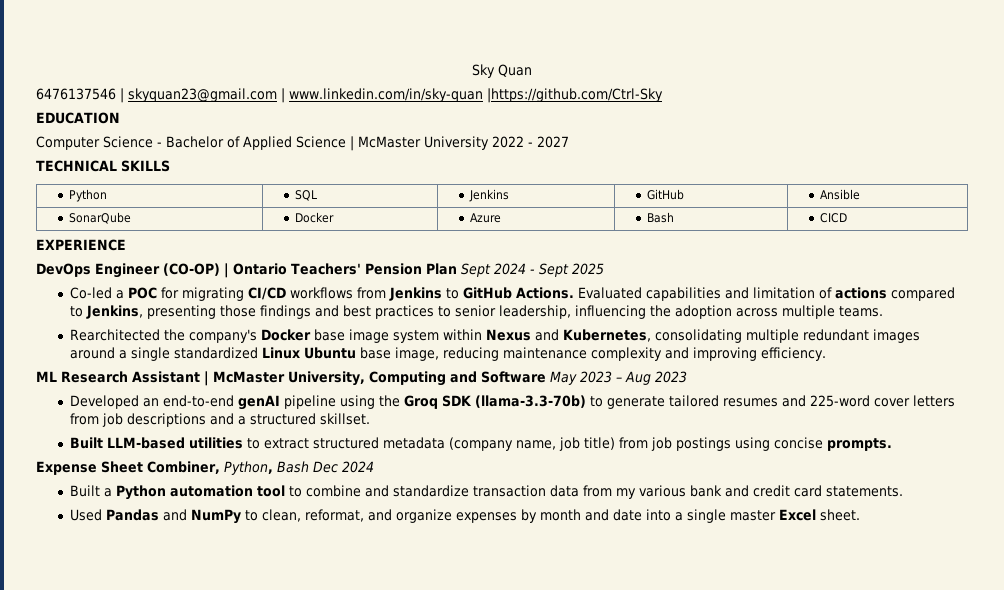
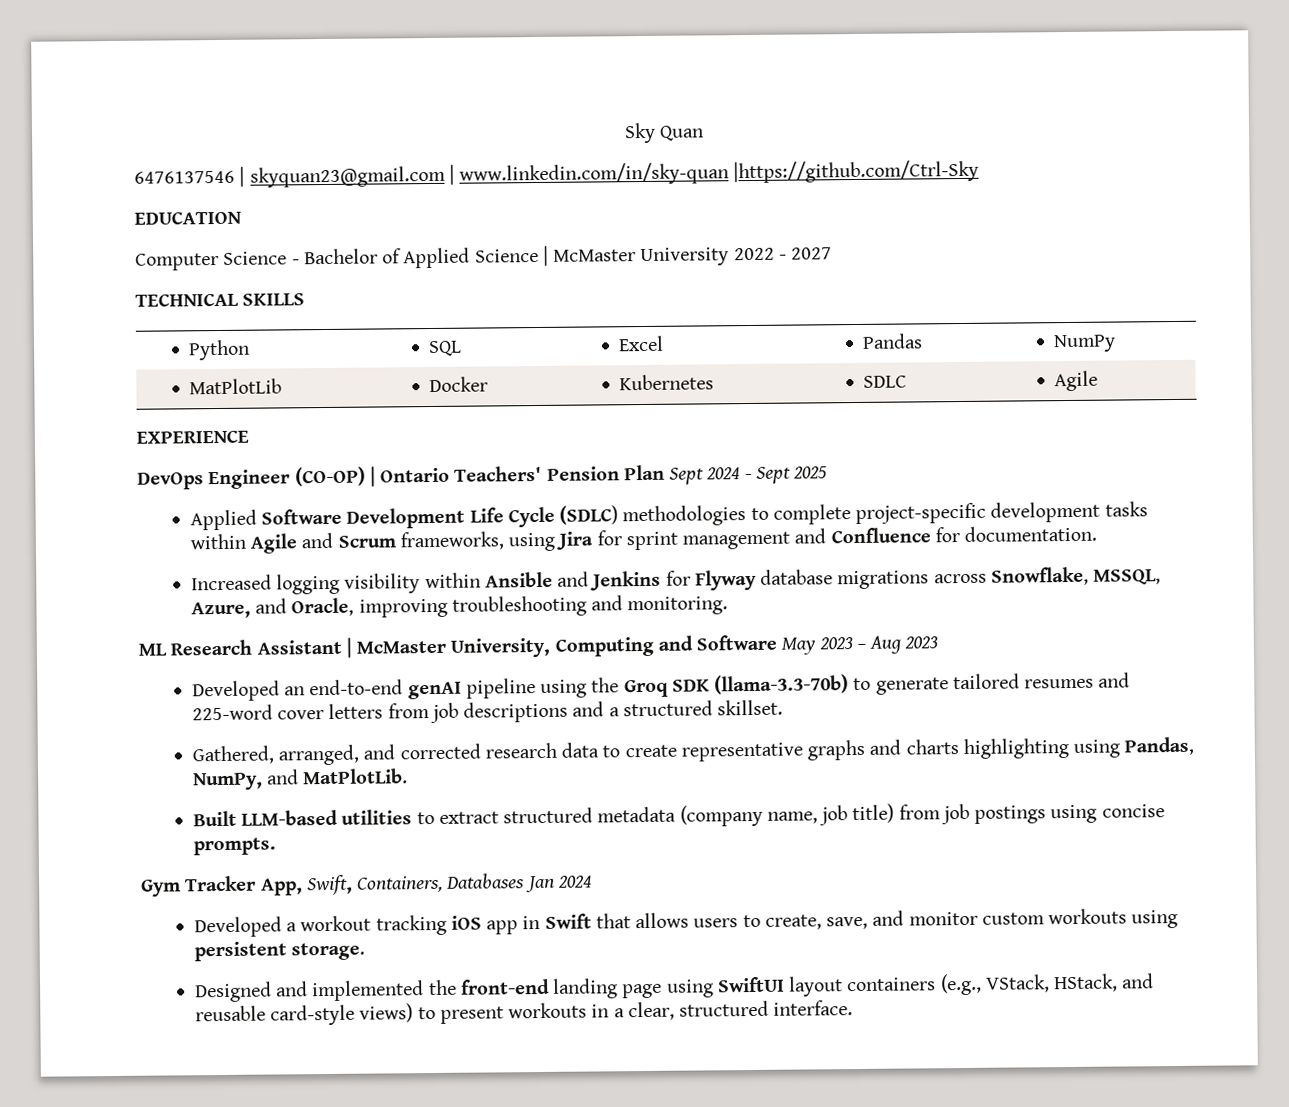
[469,189,510,202] [647,189,685,200] [820,189,861,200] [69,212,132,224] [295,212,335,223] [470,213,502,223] [647,212,675,223] [820,213,848,223] Jenkins | GitHub | Ansible // SonarQube | Docker | Azure | Bash | CICD -> [618,335,665,352] [862,333,924,349] [1053,334,1117,353] [189,378,283,395] [429,376,489,393] [619,374,715,391] [863,375,908,388] [1054,370,1099,392] Excel | Pandas | NumPy // MatPlotLib | Docker | Kubernetes | SDLC | Agile
[69,287,955,301] [69,305,883,319] [69,329,920,343] [69,347,826,361] Co-led a POC for migrating CI/CD workflows from Jenkins to GitHub Actions. Evaluated capabilities and limitation of actions compared to Jenkins, presenting those findings and best practices to senior leadership, influencing the adoption across multiple teams. // Rearchitected the company's Docker base image system within Nexus and Kubernetes, consolidating multiple redundant images around a single standardized Linux Ubuntu base image, reducing maintenance complexity and improving efficiency. -> [189,501,1148,531] [189,525,1098,554] [190,566,1162,595] [190,595,729,619] Applied Software Development Life Cycle (SDLC) methodologies to complete project-specific development tasks within Agile and Scrum frameworks, using Jira for sprint management and Confluence for documentation. // Increased logging visibility within Ansible and Jenkins for Flyway database migrations across Snowflake, MSSQL, Azure, and Oracle, improving troubleshooting and monitoring.
(370, 419) none -> [191,736,1195,766] [192,768,409,791] // Gathered, arranged, and corrected research data to create representative graphs and charts highlighting using Pandas, NumPy, and MatPlotLib.
[36,461,374,475] [69,485,903,500] [69,509,860,524] Expense Sheet Combiner, Python, Bash Dec 2024 // Built a Python automation tool to combine and standardize transaction data from my various bank and credit card statements. // Used Pandas and NumPy to clean, reformat, and organize expenses by month and date into a single master Excel sheet. -> [141,873,592,897] [193,908,1179,938] [193,941,365,962] [194,973,1155,1003] [194,1000,854,1026] Gym Tracker App, Swift, Containers, Databases Jan 2024 // Developed a workout tracking iOS app in Swift that allows users to create, save, and monitor custom workouts using persistent storage. // Designed and implemented the front-end landing page using SwiftUI layout containers (e.g., VStack, HStack, and reusable card-style views) to present workouts in a clear, structured interface.

